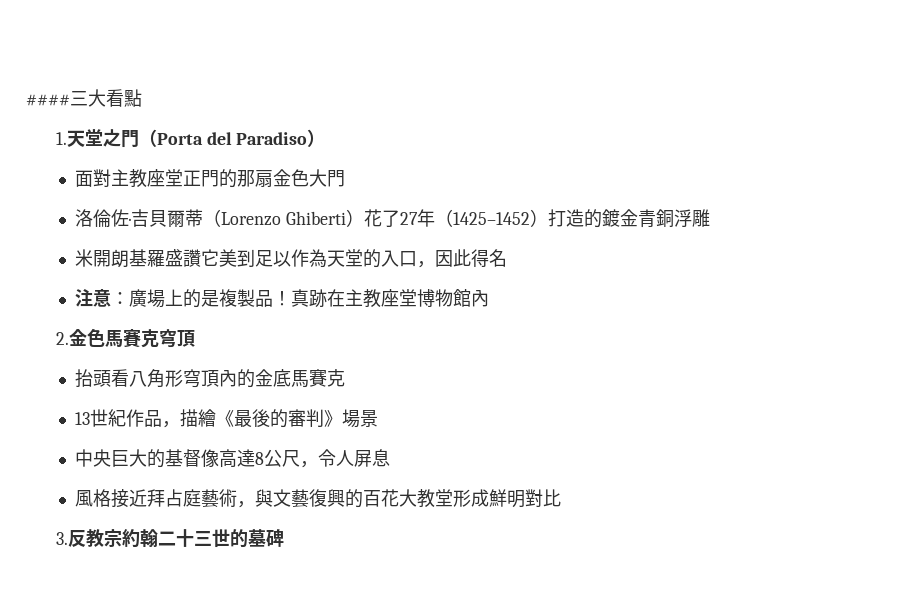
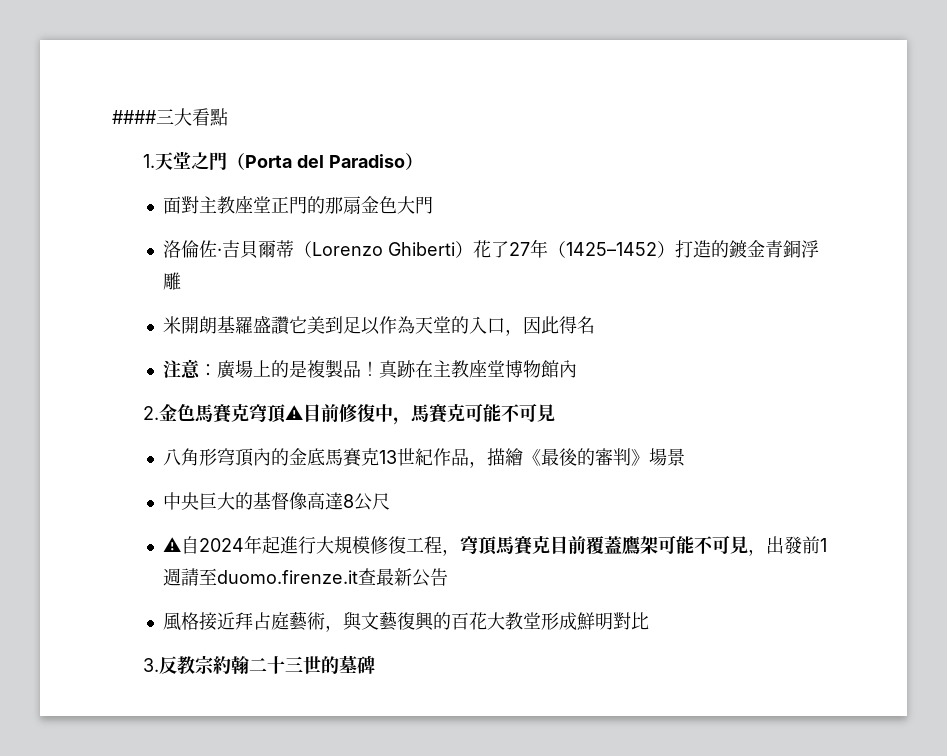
[75,369,130,388] // 抬頭看 -> [285,403,556,425] ⚠目前修復中，馬賽克可能不可見 //
(346, 378) // -> (379, 457) none
[300,449,391,468] ，令人屏息 -> [162,535,827,556] [162,568,448,587] // ⚠自2024年起進行大規模修復工程，穹頂馬賽克目前覆蓋鷹架可能不可見，出發前1週請至duomo.firenze.it查最新公告

